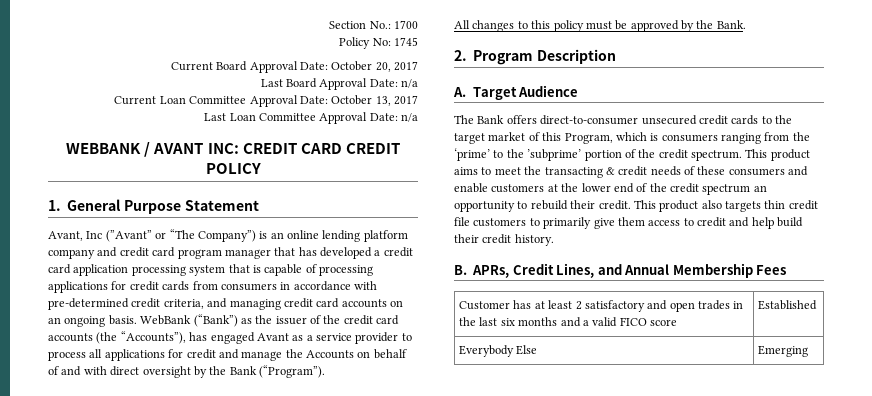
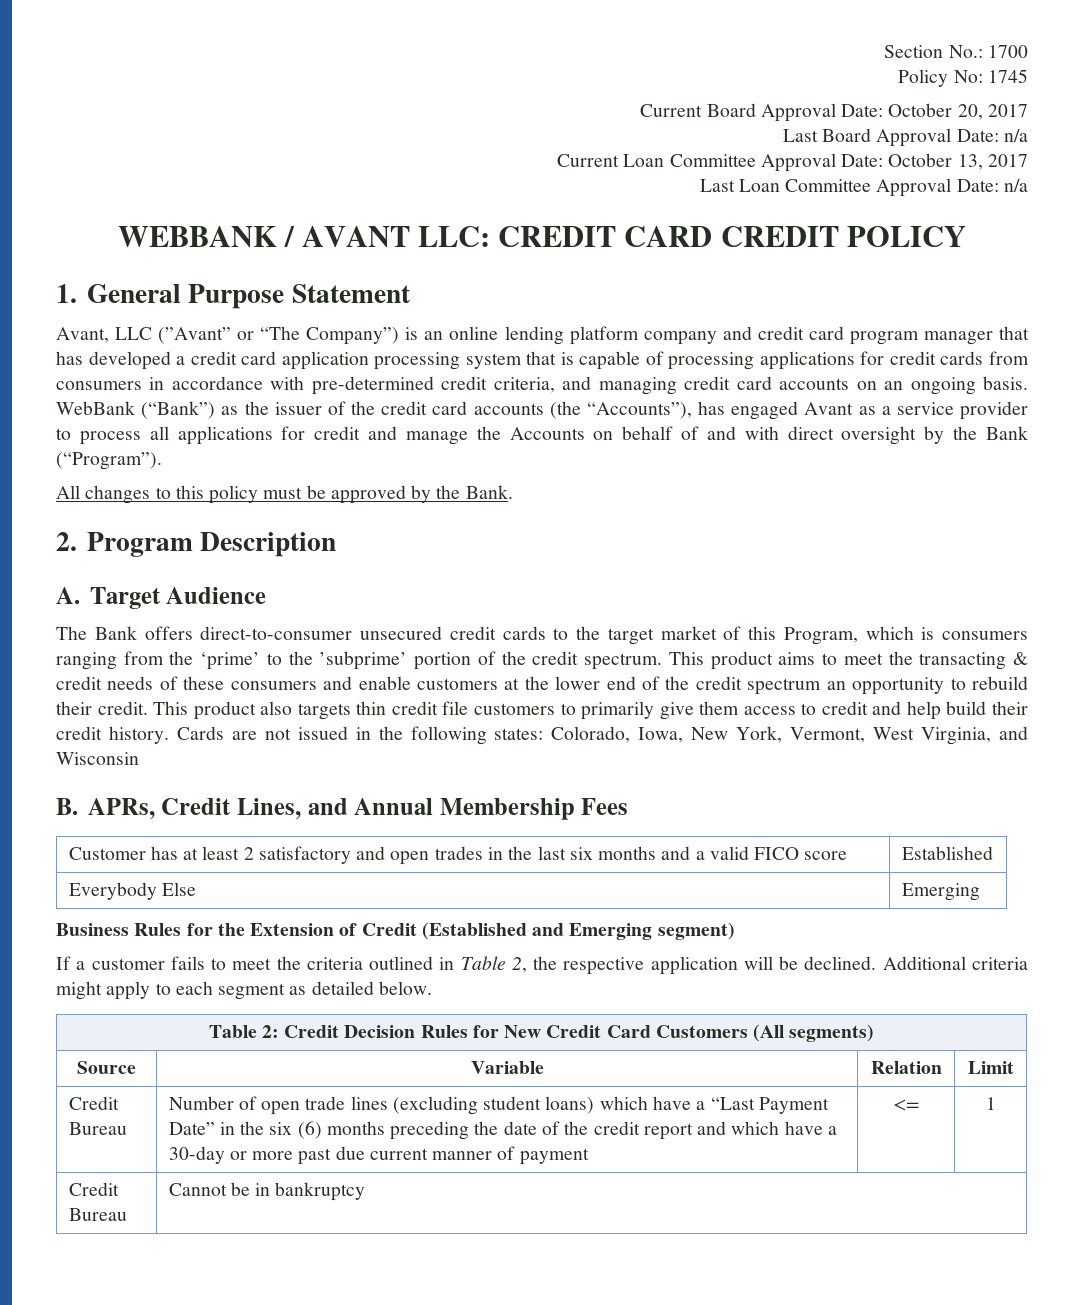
[207,143,239,154] INC: -> [417,226,490,247] LLC:
[86,231,103,239] Inc -> [115,327,153,340] LLC
(554, 240) none -> [176,726,1029,745] [56,752,139,765] Cards are not issued in the following states: Colorado, Iowa, New York, Vermont, West Virginia, and Wisconsin
(809, 351) none -> [56,922,735,940] [56,956,1028,975] [56,981,432,1000] [208,1024,875,1042] [77,1061,136,1074] [470,1061,544,1074] [870,1061,942,1074] [967,1061,1014,1074] [68,1096,119,1110] [68,1122,127,1135] [168,1096,829,1115] [168,1121,837,1140] [168,1146,589,1165] [893,1099,919,1111] [985,1097,996,1110] [68,1182,119,1196] [68,1208,127,1221] [168,1182,366,1201] // Business Rules for the Extension of Credit (Established and Emerging segment) // If a customer fails to meet the criteria outlined in Table 2, the respective application will be declined. Additional criteria might apply to each segment as detailed below. // Table 2: Credit Decision Rules for New Credit Card Customers (All segments) // Source | Variable | Relation | Limit // Credit Bureau | Number of open trade lines (excluding student loans) which have a “Last Payment Date” in the six (6) months preceding the date of the credit report and which have a 30-day or more past due current manner of payment | <= | 1 // Credit Bureau | Cannot be in bankruptcy

